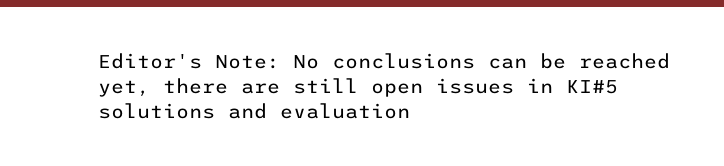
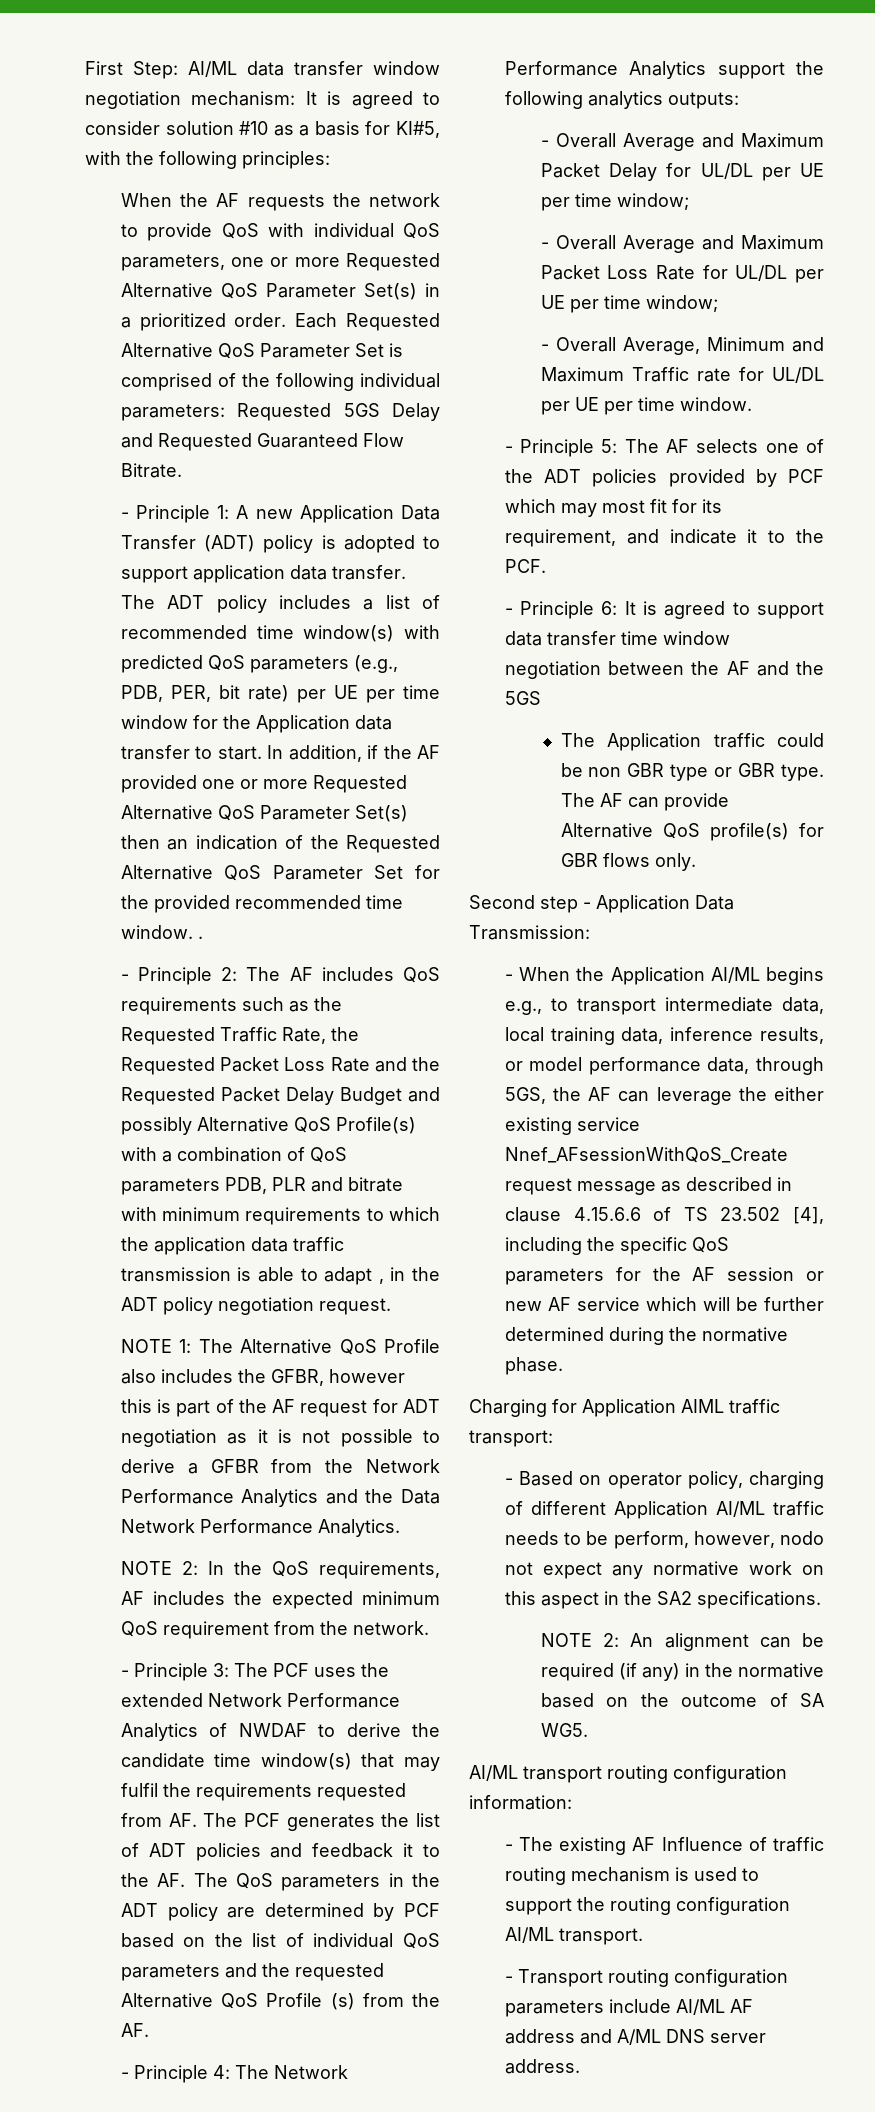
[97,53,670,69] [97,78,618,97] [97,103,410,119] Editor's Note: No conclusions can be reached yet, there are still open issues in KI#5 solutions and evaluation -> [85,61,440,79] [85,91,440,109] [85,121,440,138] [85,151,330,169] [120,193,440,211] [120,223,440,241] [120,253,440,271] [120,283,440,300] [120,313,440,331] [120,343,403,359] [120,373,440,391] [120,403,440,421] [120,433,404,451] [120,463,182,478] [120,505,440,523] [120,535,440,553] [120,565,406,583] [120,595,441,613] [120,625,440,642] [120,655,398,673] [120,685,440,703] [120,715,392,733] [120,745,440,762] [120,775,407,793] [120,805,408,822] [120,835,440,853] [120,865,440,881] [120,895,403,913] [120,925,203,939] [120,967,440,985] [120,997,342,1015] [120,1027,359,1045] [120,1057,440,1075] [120,1087,440,1105] [120,1117,416,1135] [120,1147,347,1163] [120,1177,403,1195] [120,1207,440,1225] [120,1237,344,1255] [120,1267,440,1285] [120,1297,391,1315] [120,1339,440,1355] [120,1369,405,1386] [120,1399,440,1417] [120,1429,440,1447] [120,1459,440,1474] [120,1489,440,1507] [120,1519,400,1537] [120,1561,440,1579] [120,1591,440,1609] [120,1621,429,1639] [120,1663,389,1681] [120,1693,400,1708] [120,1723,440,1741] [120,1753,440,1771] [120,1783,406,1801] [120,1813,440,1831] [120,1843,440,1861] [120,1873,440,1891] [120,1903,441,1921] [120,1933,440,1949] [120,1963,384,1981] [120,1993,440,2010] [120,2023,149,2037] [120,2065,348,2083] [504,61,824,79] [504,91,739,109] [540,133,824,151] [540,163,824,181] [540,193,689,211] [540,235,824,253] [540,265,824,283] [540,295,718,313] [540,337,824,355] [540,367,824,383] [540,397,752,415] [504,439,824,457] [504,469,824,487] [504,499,722,517] [504,529,824,547] [504,559,546,573] [504,601,824,619] [504,631,730,646] [504,661,824,679] [504,691,541,705] [560,733,824,751] [560,763,824,781] [560,793,729,811] [560,823,824,841] [560,853,696,871] [469,895,734,913] [469,925,590,940] [504,967,824,985] [504,997,824,1015] [504,1027,824,1045] [504,1057,824,1075] [504,1087,824,1105] [504,1117,640,1135] [504,1147,788,1163] [504,1177,792,1195] [504,1207,824,1224] [504,1237,729,1255] [504,1267,824,1285] [504,1297,824,1311] [504,1327,788,1345] [504,1357,563,1375] [469,1399,780,1417] [469,1430,553,1447] [504,1471,824,1489] [504,1501,824,1519] [504,1531,824,1549] [504,1561,824,1579] [504,1591,821,1609] [540,1633,824,1651] [540,1663,824,1681] [540,1693,824,1708] [540,1723,588,1737] [469,1765,787,1783] [469,1795,572,1810] [504,1837,824,1855] [504,1867,759,1885] [504,1897,790,1915] [504,1927,643,1945] [504,1969,788,1987] [504,1999,753,2017] [504,2029,766,2045] [504,2059,580,2074] First Step: AI/ML data transfer window negotiation mechanism: It is agreed to consider solution #10 as a basis for KI#5, with the following principles: // When the AF requests the network to provide QoS with individual QoS parameters, one or more Requested Alternative QoS Parameter Set(s) in a prioritized order. Each Requested Alternative QoS Parameter Set is comprised of the following individual parameters: Requested 5GS Delay and Requested Guaranteed Flow Bitrate. // - Principle 1: A new Application Data Transfer (ADT) policy is adopted to support application data transfer. The ADT policy includes a list of recommended time window(s) with predicted QoS parameters (e.g., PDB, PER, bit rate) per UE per time window for the Application data transfer to start. In addition, if the AF provided one or more Requested Alternative QoS Parameter Set(s) then an indication of the Requested Alternative QoS Parameter Set for the provided recommended time window. . // - Principle 2: The AF includes QoS requirements such as the Requested Traffic Rate, the Requested Packet Loss Rate and the Requested Packet Delay Budget and possibly Alternative QoS Profile(s) with a combination of QoS parameters PDB, PLR and bitrate with minimum requirements to which the application data traffic transmission is able to adapt , in the ADT policy negotiation request. // NOTE 1: The Alternative QoS Profile also includes the GFBR, however this is part of the AF request for ADT negotiation as it is not possible to derive a GFBR from the Network Performance Analytics and the Data Network Performance Analytics. // NOTE 2: In the QoS requirements, AF includes the expected minimum QoS requirement from the network. // - Principle 3: The PCF uses the extended Network Performance Analytics of NWDAF to derive the candidate time window(s) that may fulfil the requirements requested from AF. The PCF generates the list of ADT policies and feedback it to the AF. The QoS parameters in the ADT policy are determined by PCF based on the list of individual QoS parameters and the requested Alternative QoS Profile (s) from the AF. // - Principle 4: The Network Performance Analytics support the following analytics outputs: // - Overall Average and Maximum Packet Delay for UL/DL per UE per time window; // - Overall Average and Maximum Packet Loss Rate for UL/DL per UE per time window; // - Overall Average, Minimum and Maximum Traffic rate for UL/DL per UE per time window. // - Principle 5: The AF selects one of the ADT policies provided by PCF which may most fit for its requirement, and indicate it to the PCF. // - Principle 6: It is agreed to support data transfer time window negotiation between the AF and the 5GS // The Application traffic could be non GBR type or GBR type. The AF can provide Alternative QoS profile(s) for GBR flows only. // Second step - Application Data Transmission: // - When the Application AI/ML begins e.g., to transport intermediate data, local training data, inference results, or model performance data, through 5GS, the AF can leverage the either existing service Nnef_AFsessionWithQoS_Create request message as described in clause 4.15.6.6 of TS 23.502 [4], including the specific QoS parameters for the AF session or new AF service which will be further determined during the normative phase. // Charging for Application AIML traffic transport: // - Based on operator policy, charging of different Application AI/ML traffic needs to be perform, however, nodo not expect any normative work on this aspect in the SA2 specifications. // NOTE 2: An alignment can be required (if any) in the normative based on the outcome of SA WG5. // AI/ML transport routing configuration information: // - The existing AF Influence of traffic routing mechanism is used to support the routing configuration AI/ML transport. // - Transport routing configuration parameters include AI/ML AF address and A/ML DNS server address.

